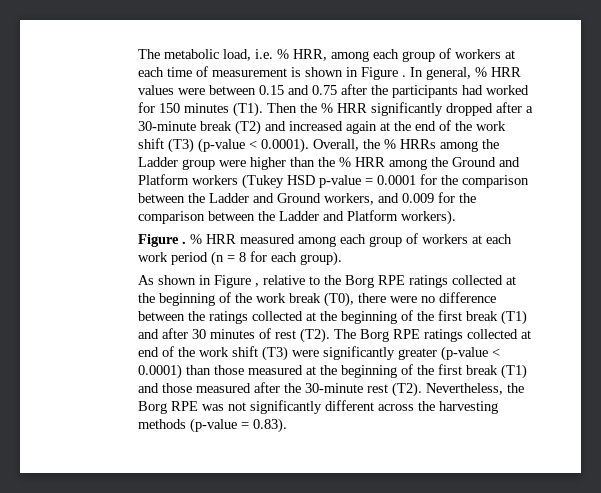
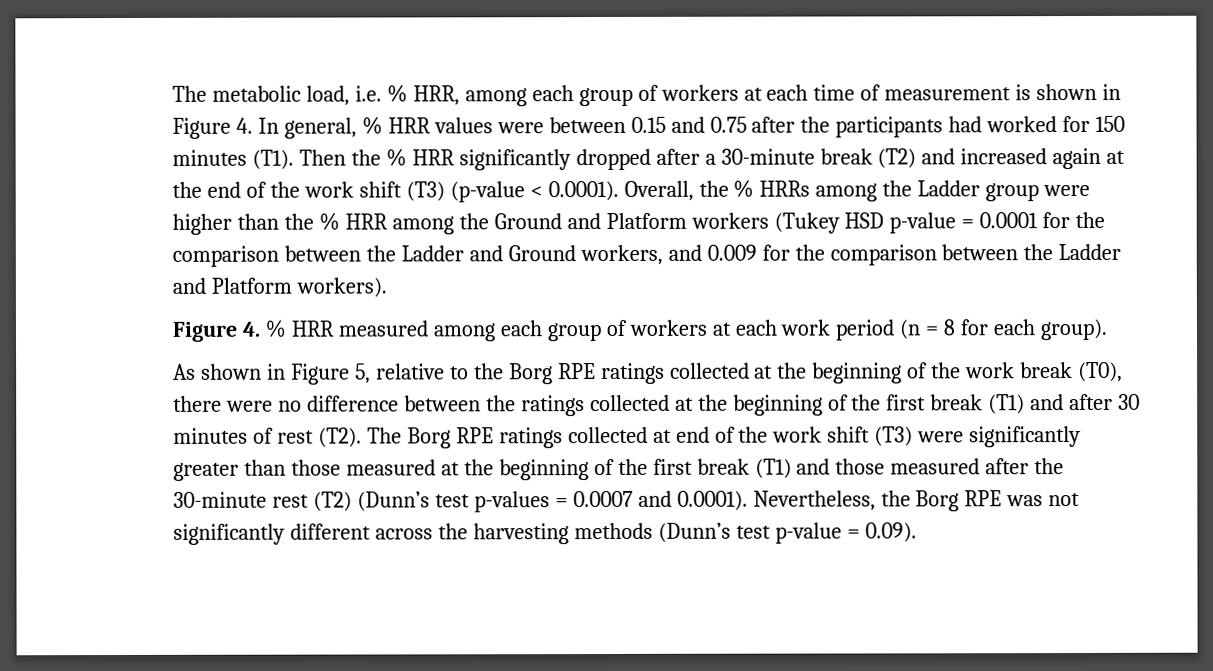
[402,75,407,77] . -> [236,117,254,134] 4.
[182,241,187,244] . -> [242,321,262,337] 4.
[255,283,260,287] , -> [354,363,371,384] 5,
[441,346,501,361] [138,364,183,379] (p-value < 0.0001) -> (240, 471) none
[392,382,423,397] (T2). -> [313,490,748,513] (T2) (Dunn’s test p-values = 0.0007 and 0.0001).
[190,418,288,433] (p-value = 0.83). -> [657,522,917,544] (Dunn’s test p-value = 0.09).

